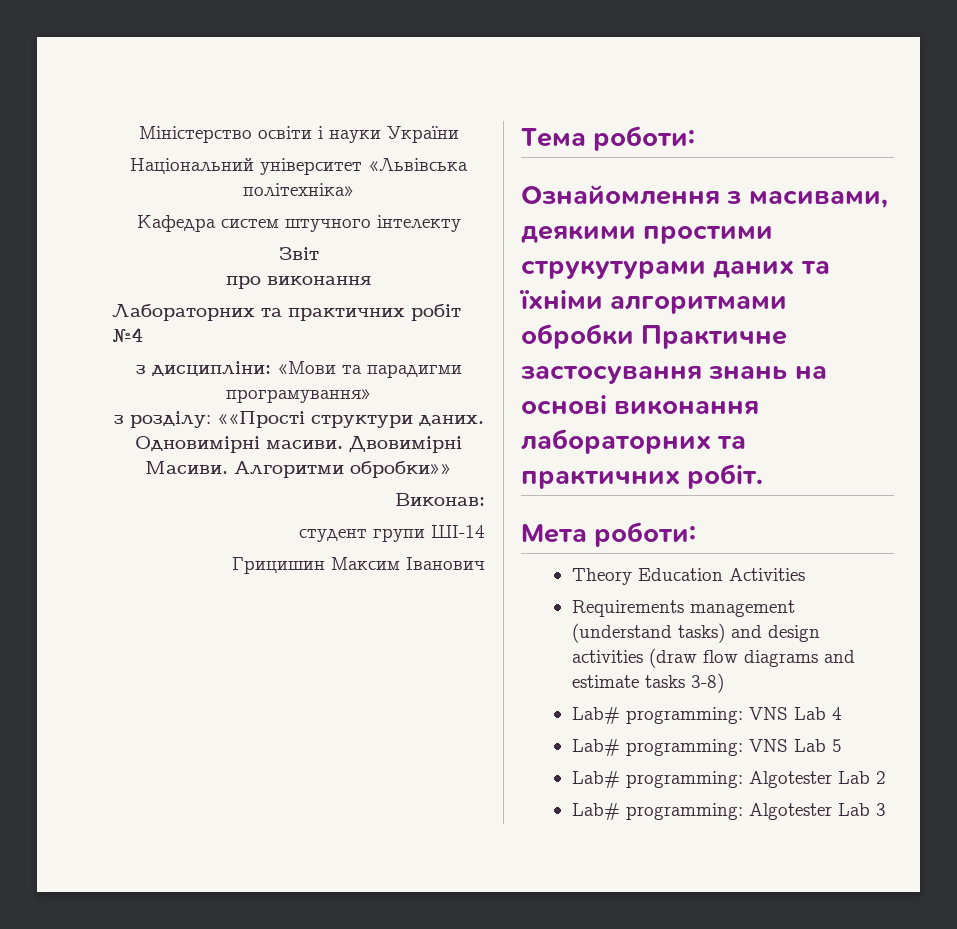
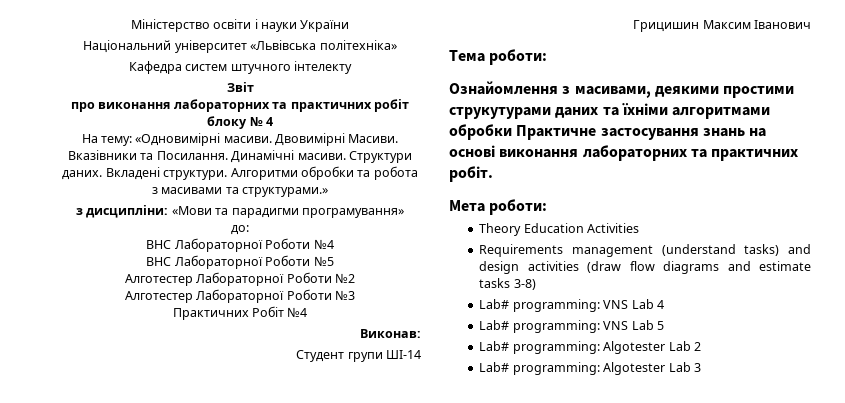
[112,304,255,321] // Лабораторних -> [173,99,270,112] лабораторних
[112,327,143,343] №4 -> [207,116,273,129] [81,133,399,146] [68,150,412,163] [62,166,418,180] [151,187,329,197] блоку № 4 // На тему: «Одновимірні масиви. Двовимірні Масиви. Вказівники та Посилання. Динамічні масиви. Структури даних. Вкладені структури. Алгоритми обробки та робота з масивами та структурами.»
[113,411,484,428] [135,436,462,453] [145,461,452,478] з розділу: ««Прості структури даних. Одновимірні масиви. Двовимірні Масиви. Алгоритми обробки»» -> [231,225,249,235] [146,238,334,252] [146,255,334,269] [124,272,356,286] [124,289,356,303] [172,306,308,320] до: // ВНС Лабораторної Роботи №4 // ВНС Лабораторної Роботи №5 // Алготестер Лабораторної Роботи №2 // Алготестер Лабораторної Роботи №3 // Практичних Робіт №4
[299,529,367,542] студент -> [296,350,345,362] Cтудент

